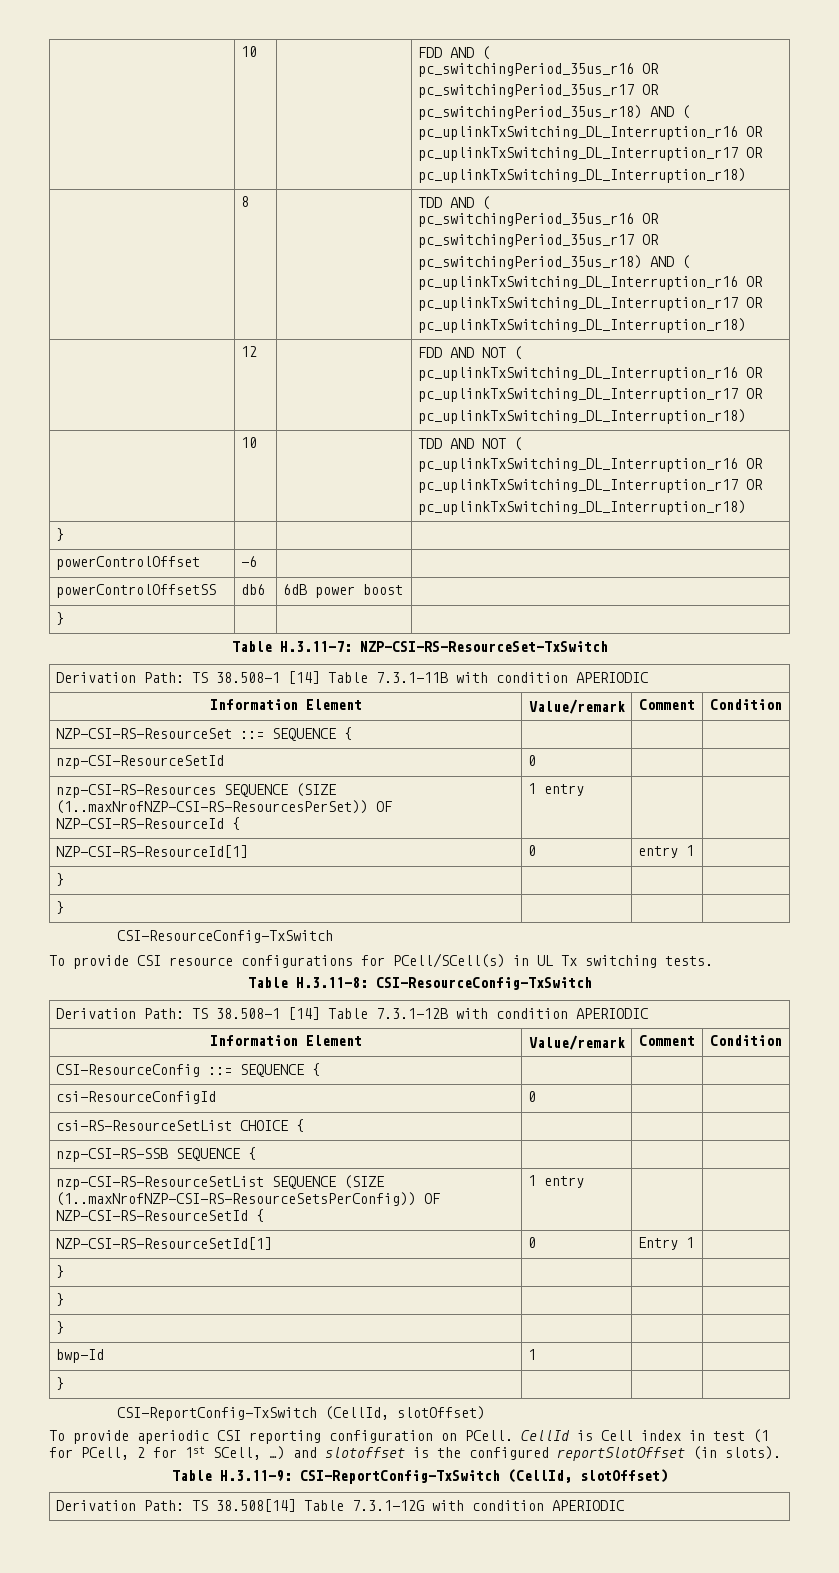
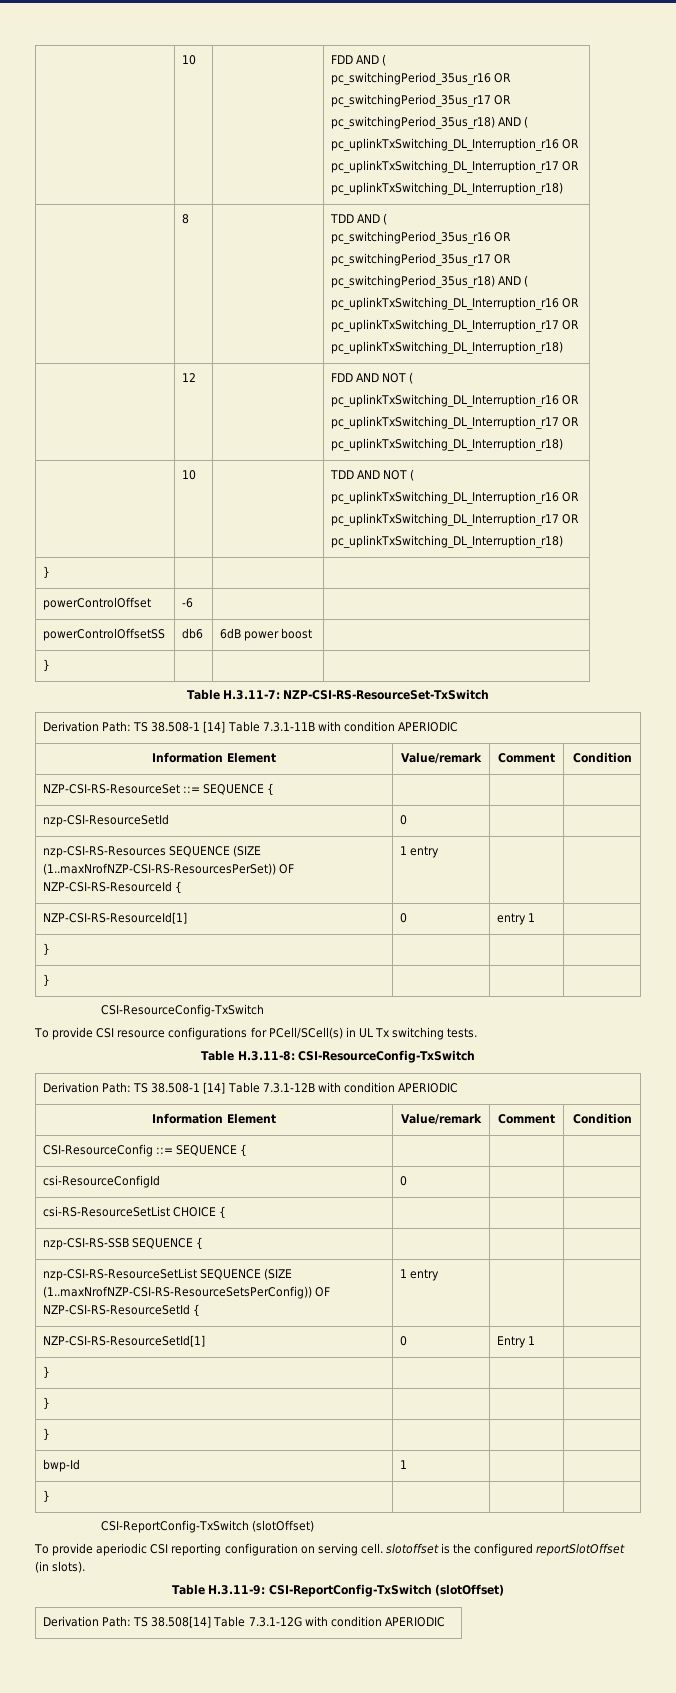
[324,1406,485,1420] (CellId, slotOffset) -> [251,1520,314,1532] (slotOffset)
[465,1429,769,1443] [49,1446,317,1460] PCell. CellId is Cell index in test (1 for PCell, 2 for 1st SCell, …) and -> [317,1543,383,1556] serving cell.
[507,1469,668,1483] (CellId, slotOffset) -> [434,1584,504,1596] (slotOffset)

